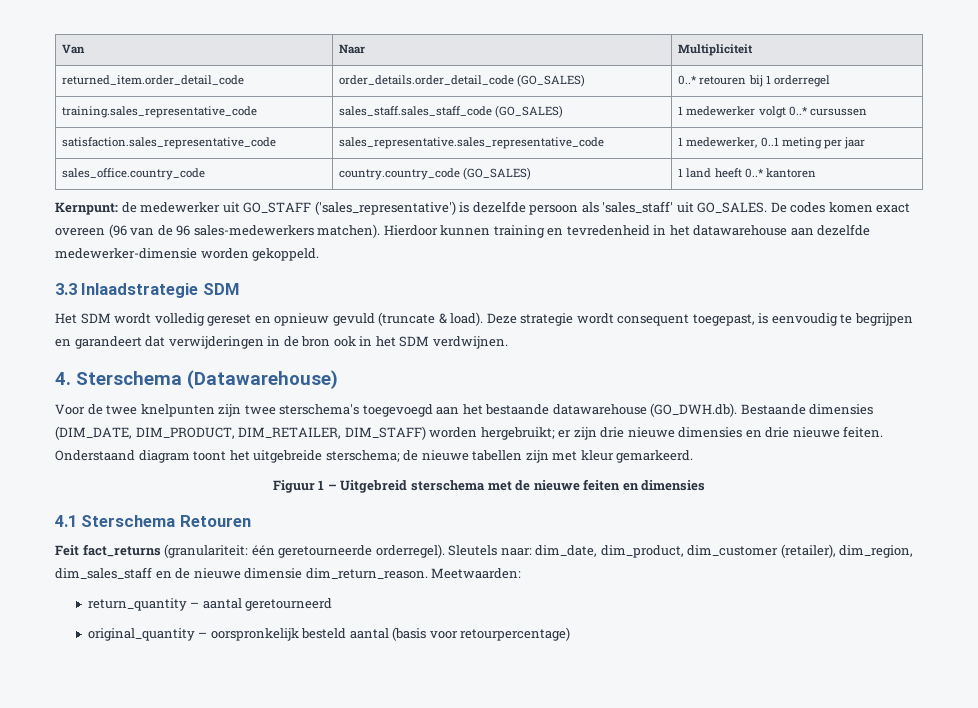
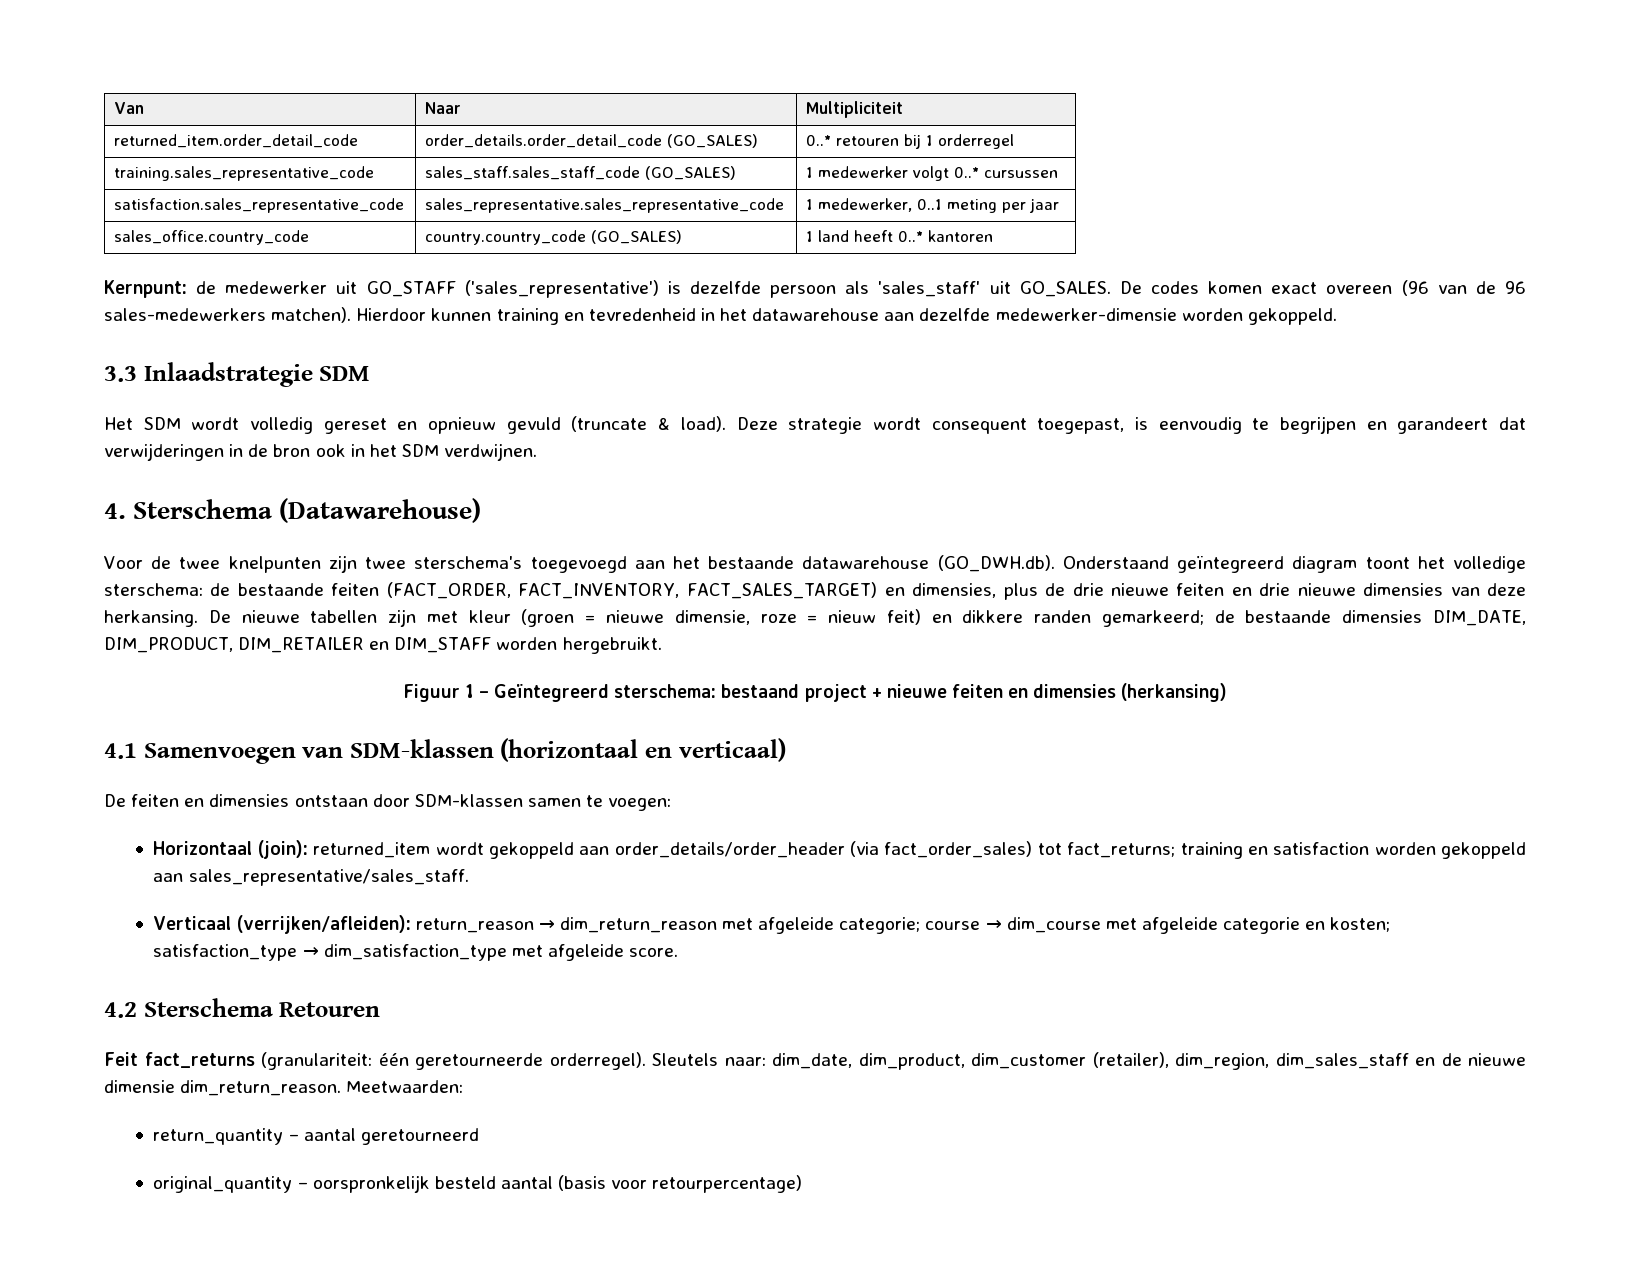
[740,404,874,415] [55,426,884,440] [55,450,419,463] Bestaande dimensies (DIM_DATE, DIM_PRODUCT, DIM_RETAILER, DIM_STAFF) worden hergebruikt; er zijn drie nieuwe dimensies en drie nieuwe feiten. Onderstaand diagram toont het uitgebreide sterschema; de -> [1062,556,1527,573] [104,582,1526,600] [104,610,231,627] Onderstaand geïntegreerd diagram toont het volledige sterschema: de bestaande feiten (FACT_ORDER, FACT_INVENTORY, FACT_SALES_TARGET) en dimensies, plus de drie nieuwe feiten en drie nieuwe dimensies van deze herkansing. De
[616,450,694,463] [272,480,531,493] gemarkeerd. // Figuur 1 – Uitgebreid sterschema met de -> [521,609,1527,627] [104,637,662,654] [402,684,882,702] (groen = nieuwe dimensie, roze = nieuw feit) en dikkere randen gemarkeerd; de bestaande dimensies DIM_DATE, DIM_PRODUCT, DIM_RETAILER en DIM_STAFF worden hergebruikt. // Figuur 1 – Geïntegreerd sterschema: bestaand project +
(706, 485) none -> [1121,683,1228,702] (herkansing)
(77, 521) none -> [143,738,786,764] [104,794,672,811] [153,840,1527,859] [153,869,469,886] [153,915,1391,934] [153,944,679,961] [104,1002,137,1018] Samenvoegen van SDM-klassen (horizontaal en verticaal) // De feiten en dimensies ontstaan door SDM-klassen samen te voegen: // Horizontaal (join): returned_item wordt gekoppeld aan order_details/order_header (via fact_order_sales) tot fact_returns; training en satisfaction worden gekoppeld aan sales_representative/sales_staff. // Verticaal (verrijken/afleiden): return_reason → dim_return_reason met afgeleide categorie; course → dim_course met afgeleide categorie en kosten; satisfaction_type → dim_satisfaction_type met afgeleide score. // 4.2

